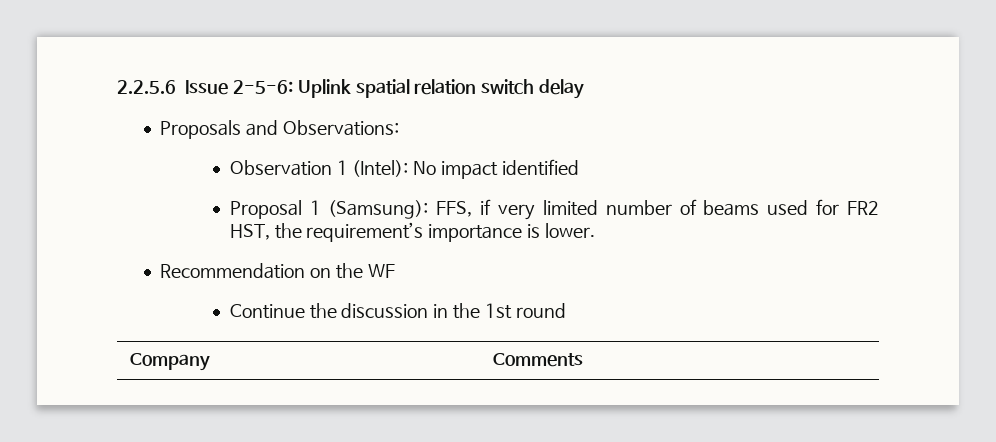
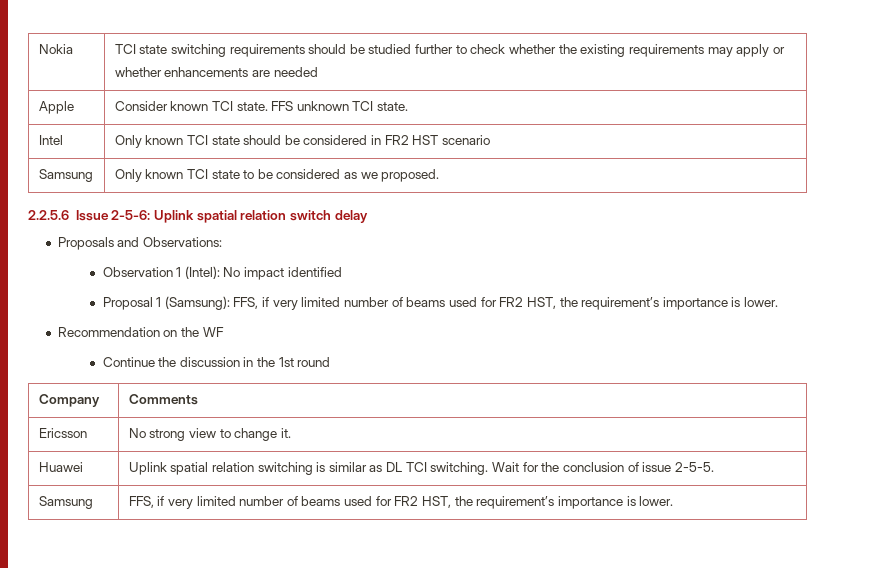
(117, 87) none -> [38,44,73,54] [114,44,785,57] [114,67,318,77] [38,101,74,114] [114,101,409,111] [38,135,63,145] [114,135,491,148] [38,169,93,182] [114,169,440,182] Nokia | TCI state switching requirements should be studied further to check whether the existing requirements may apply or whether enhancements are needed // Apple | Consider known TCI state. FFS unknown TCI state. // Intel | Only known TCI state should be considered in FR2 HST scenario // Samsung | Only known TCI state to be considered as we proposed. //
(584, 360) none -> [38,428,87,438] [128,428,291,441] [38,462,83,472] [128,462,714,475] [38,496,93,509] [128,496,674,509] // Ericsson | No strong view to change it. // Huawei | Uplink spatial relation switching is similar as DL TCI switching. Wait for the conclusion of issue 2-5-5. // Samsung | FFS, if very limited number of beams used for FR2 HST, the requirement’s importance is lower.

